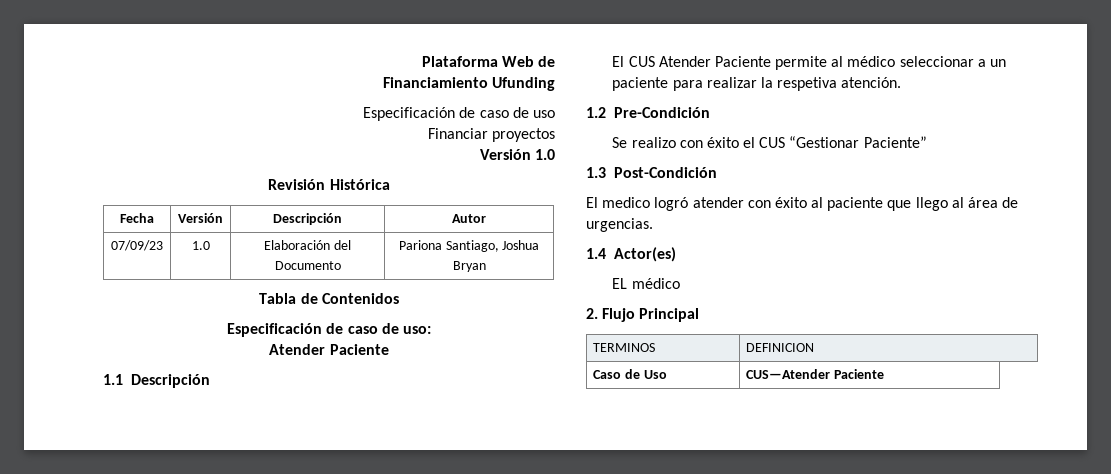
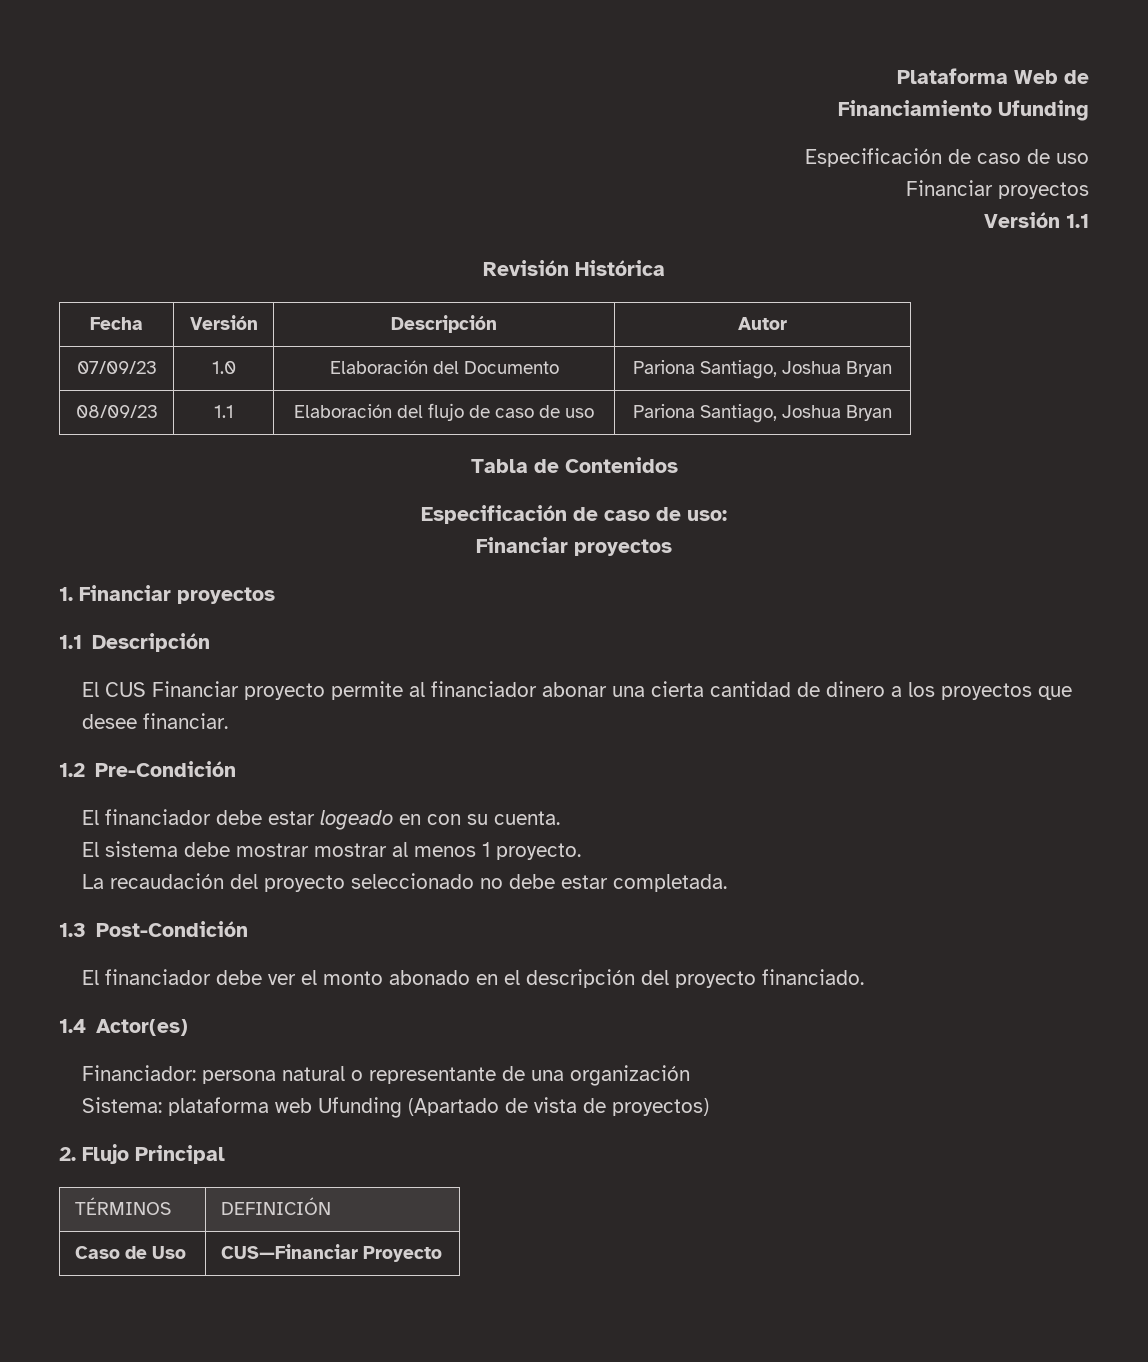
[535,149,555,160] 1.0 -> [1066,214,1089,228] 1.1
(486, 266) none -> [75,405,158,418] [213,405,234,418] [294,403,594,421] [633,404,892,423] // 08/09/23 | 1.1 | Elaboración del flujo de caso de uso | Pariona Santiago, Joshua Bryan
[269,344,389,355] Atender Paciente -> [476,537,672,556] [59,585,275,604] Financiar proyectos // 1. Financiar proyectos
[658,56,1007,70] [612,77,902,91] [586,107,710,118] [612,136,927,148] [586,167,717,178] [586,197,1019,211] [586,218,653,232] [586,247,676,262] [612,278,680,289] Atender Paciente permite al médico seleccionar a un paciente para realizar la respetiva atención. // 1.2 Pre-Condición // Se realizo con éxito el CUS “Gestionar Paciente” // 1.3 Post-Condición // El medico logró atender con éxito al paciente que llego al área de urgencias. // 1.4 Actor(es) // EL médico -> [151,681,1072,700] [81,713,228,729] [59,761,237,777] [81,809,560,830] [81,841,581,860] [81,873,727,892] [59,921,249,937] [81,969,864,988] [59,1019,189,1036] [81,1065,690,1086] [81,1097,709,1118] Financiar proyecto permite al financiador abonar una cierta cantidad de dinero a los proyectos que desee financiar. // 1.2 Pre-Condición // El financiador debe estar logeado en con su cuenta. // El sistema debe mostrar mostrar al menos 1 proyecto. // La recaudación del proyecto seleccionado no debe estar completada. // 1.3 Post-Condición // El financiador debe ver el monto abonado en el descripción del proyecto financiado. // 1.4 Actor(es) // Financiador: persona natural o representante de una organización // Sistema: plataforma web Ufunding (Apartado de vista de proyectos)
[593,343,656,352] [746,343,815,352] TERMINOS | DEFINICION -> [74,1197,171,1215] [220,1197,331,1215] TÉRMINOS | DEFINICIÓN
[746,369,885,379] CUS—Atender Paciente -> [220,1244,442,1262] CUS—Financiar Proyecto

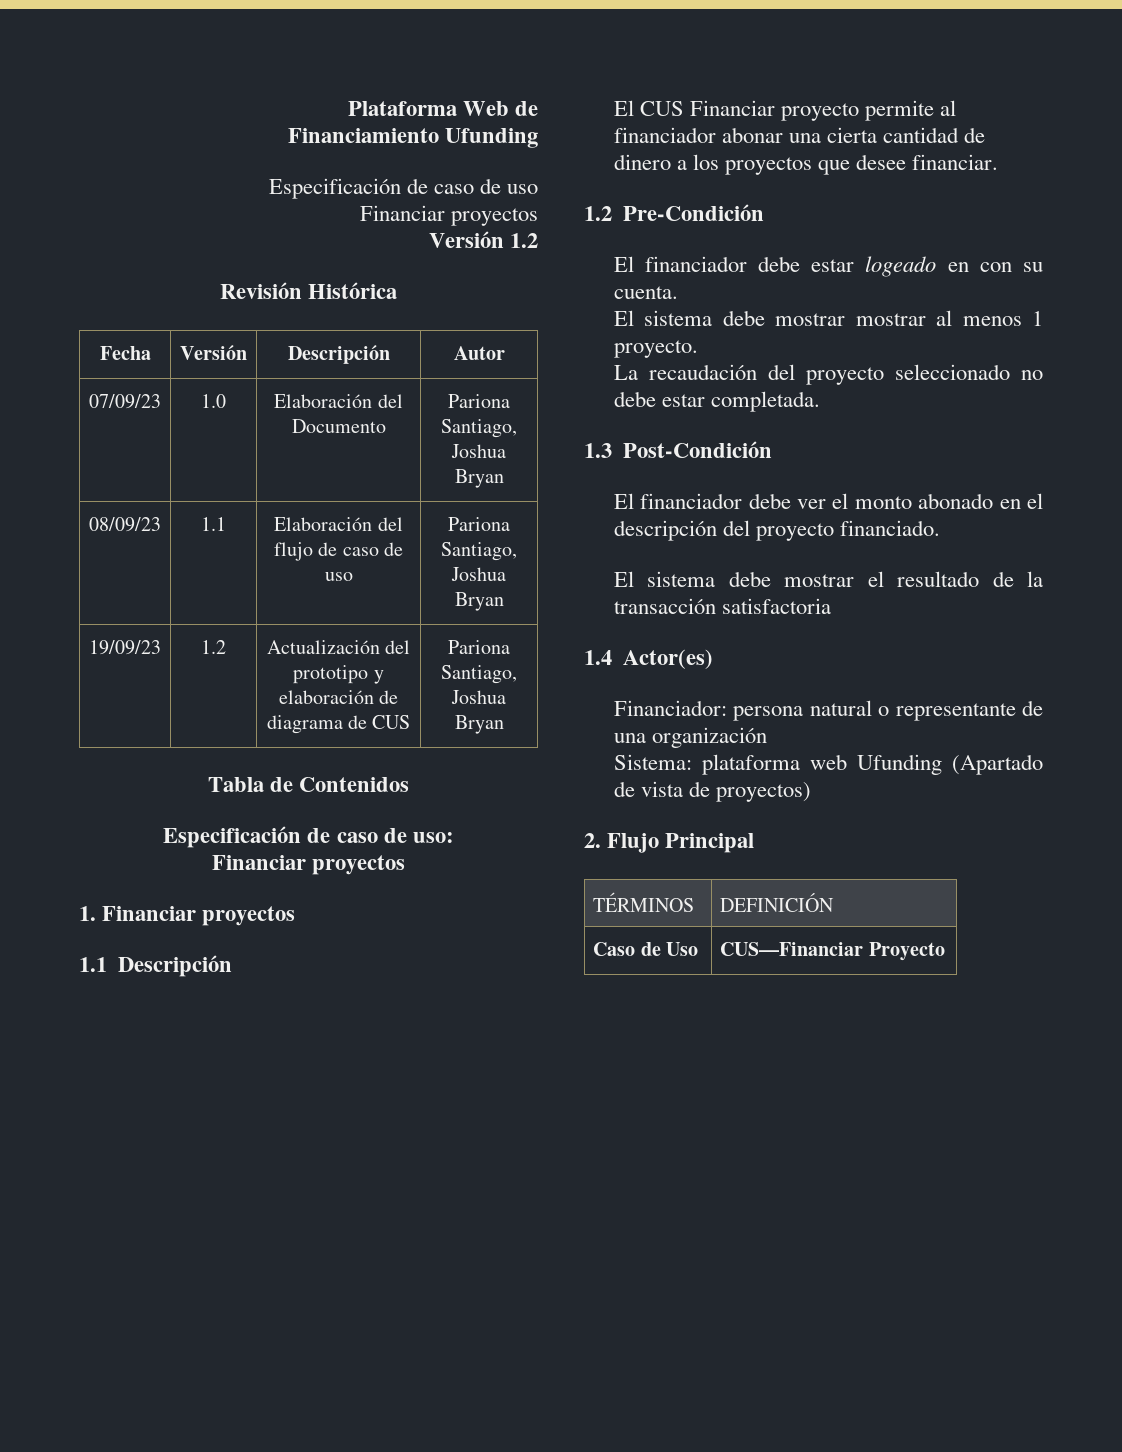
[1066,214,1089,228] 1.1 -> [510,233,538,248] 1.2
(892, 413) none -> [89,640,161,655] [201,640,226,654] [266,640,411,654] [293,665,384,684] [278,690,399,704] [266,715,411,734] [448,640,510,654] [441,665,517,684] [451,690,506,704] [454,715,504,734] // 19/09/23 | 1.2 | Actualización del prototipo y elaboración de diagrama de CUS | Pariona Santiago, Joshua Bryan
(864, 977) none -> [613,571,1043,587] [613,598,831,614] // El sistema debe mostrar el resultado de la transacción satisfactoria

